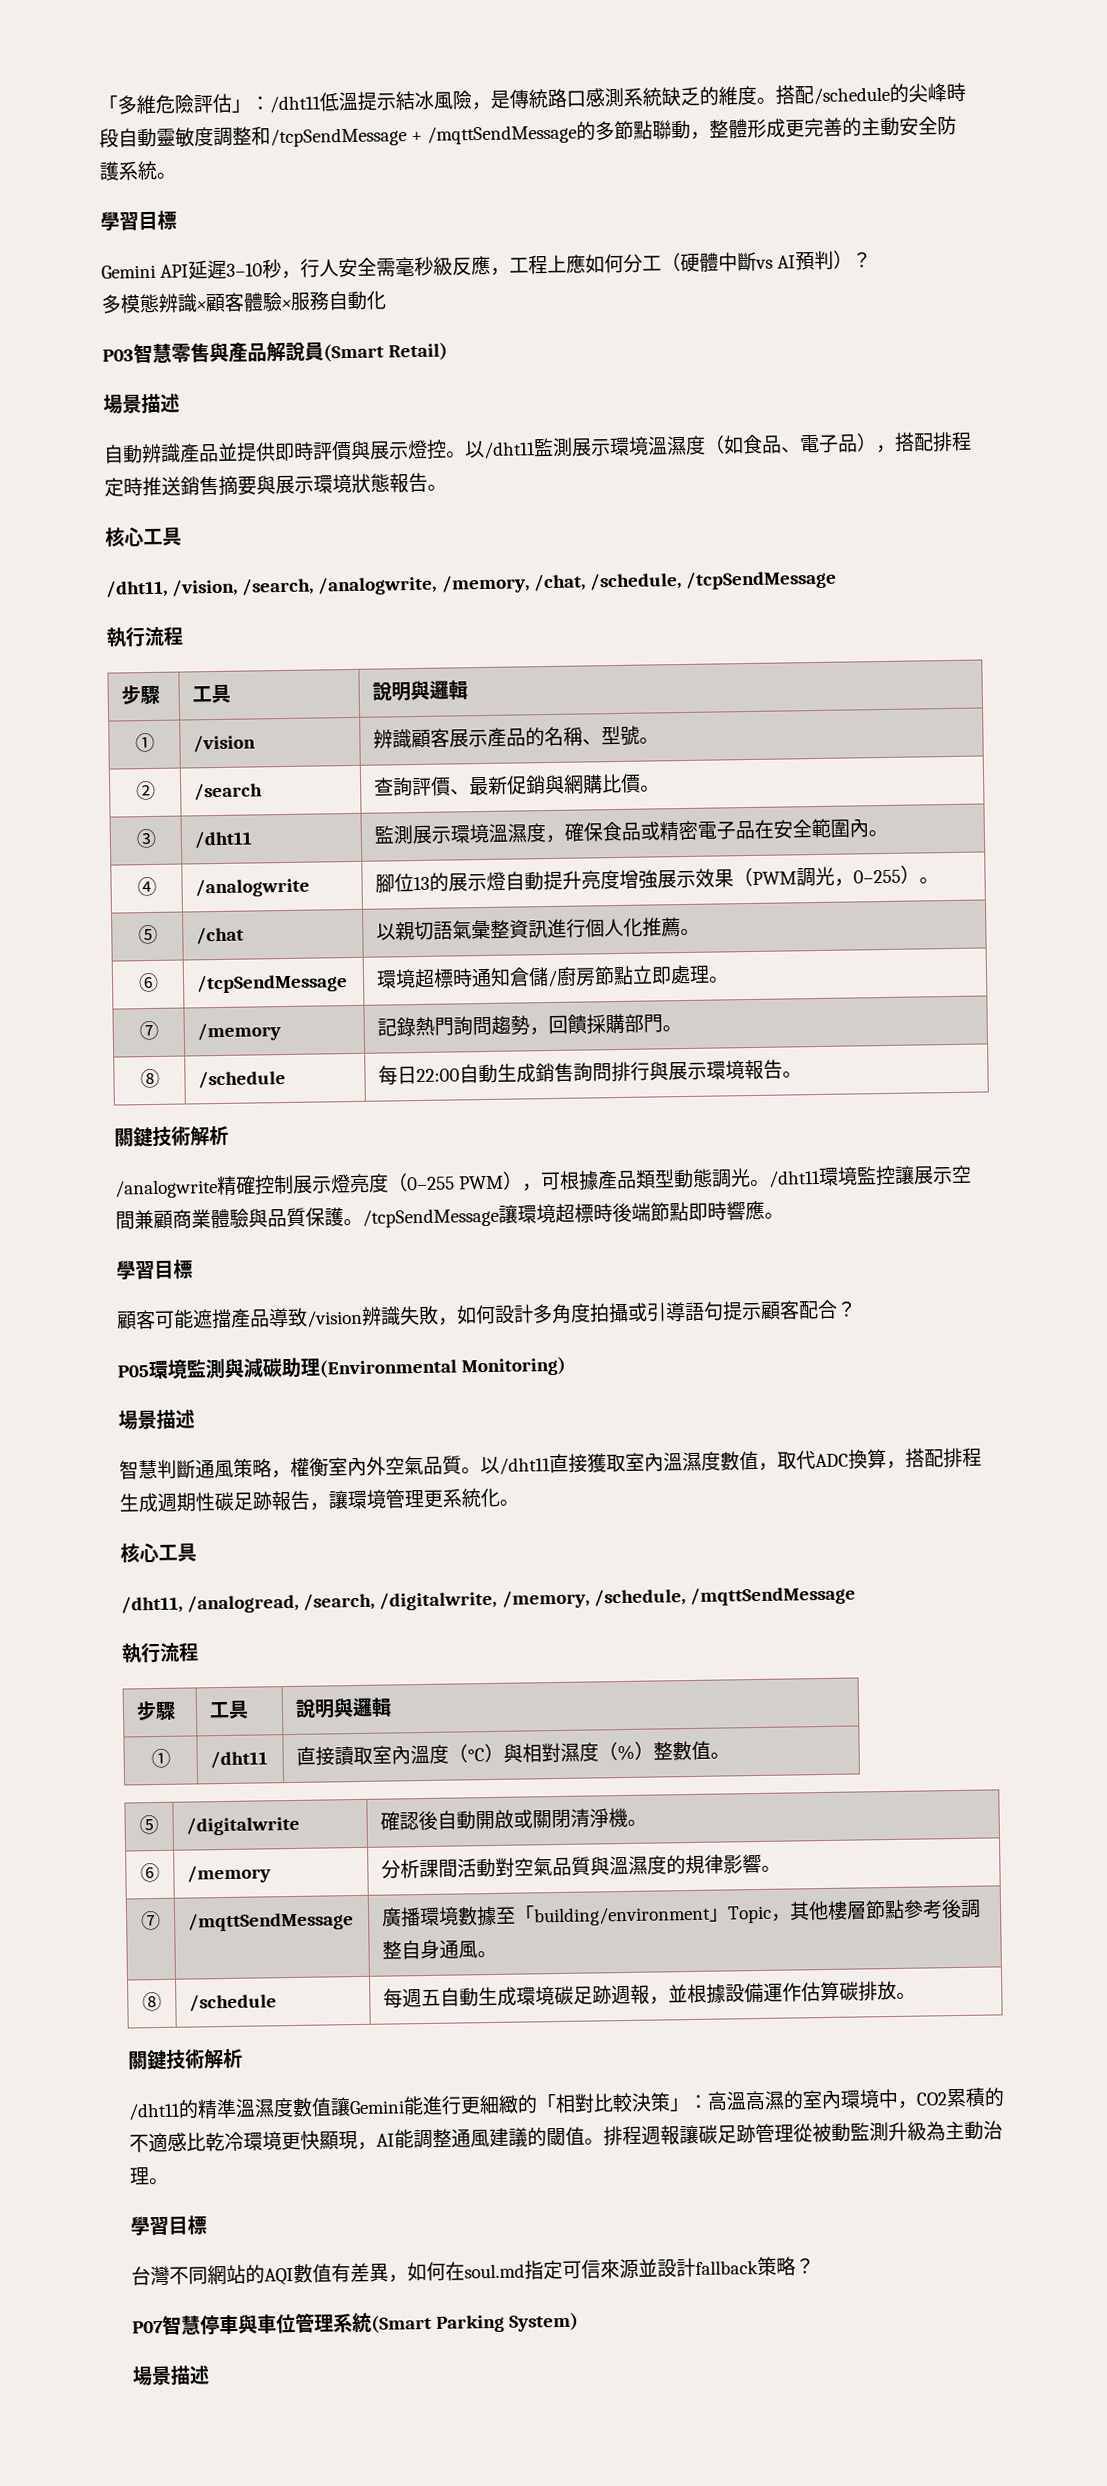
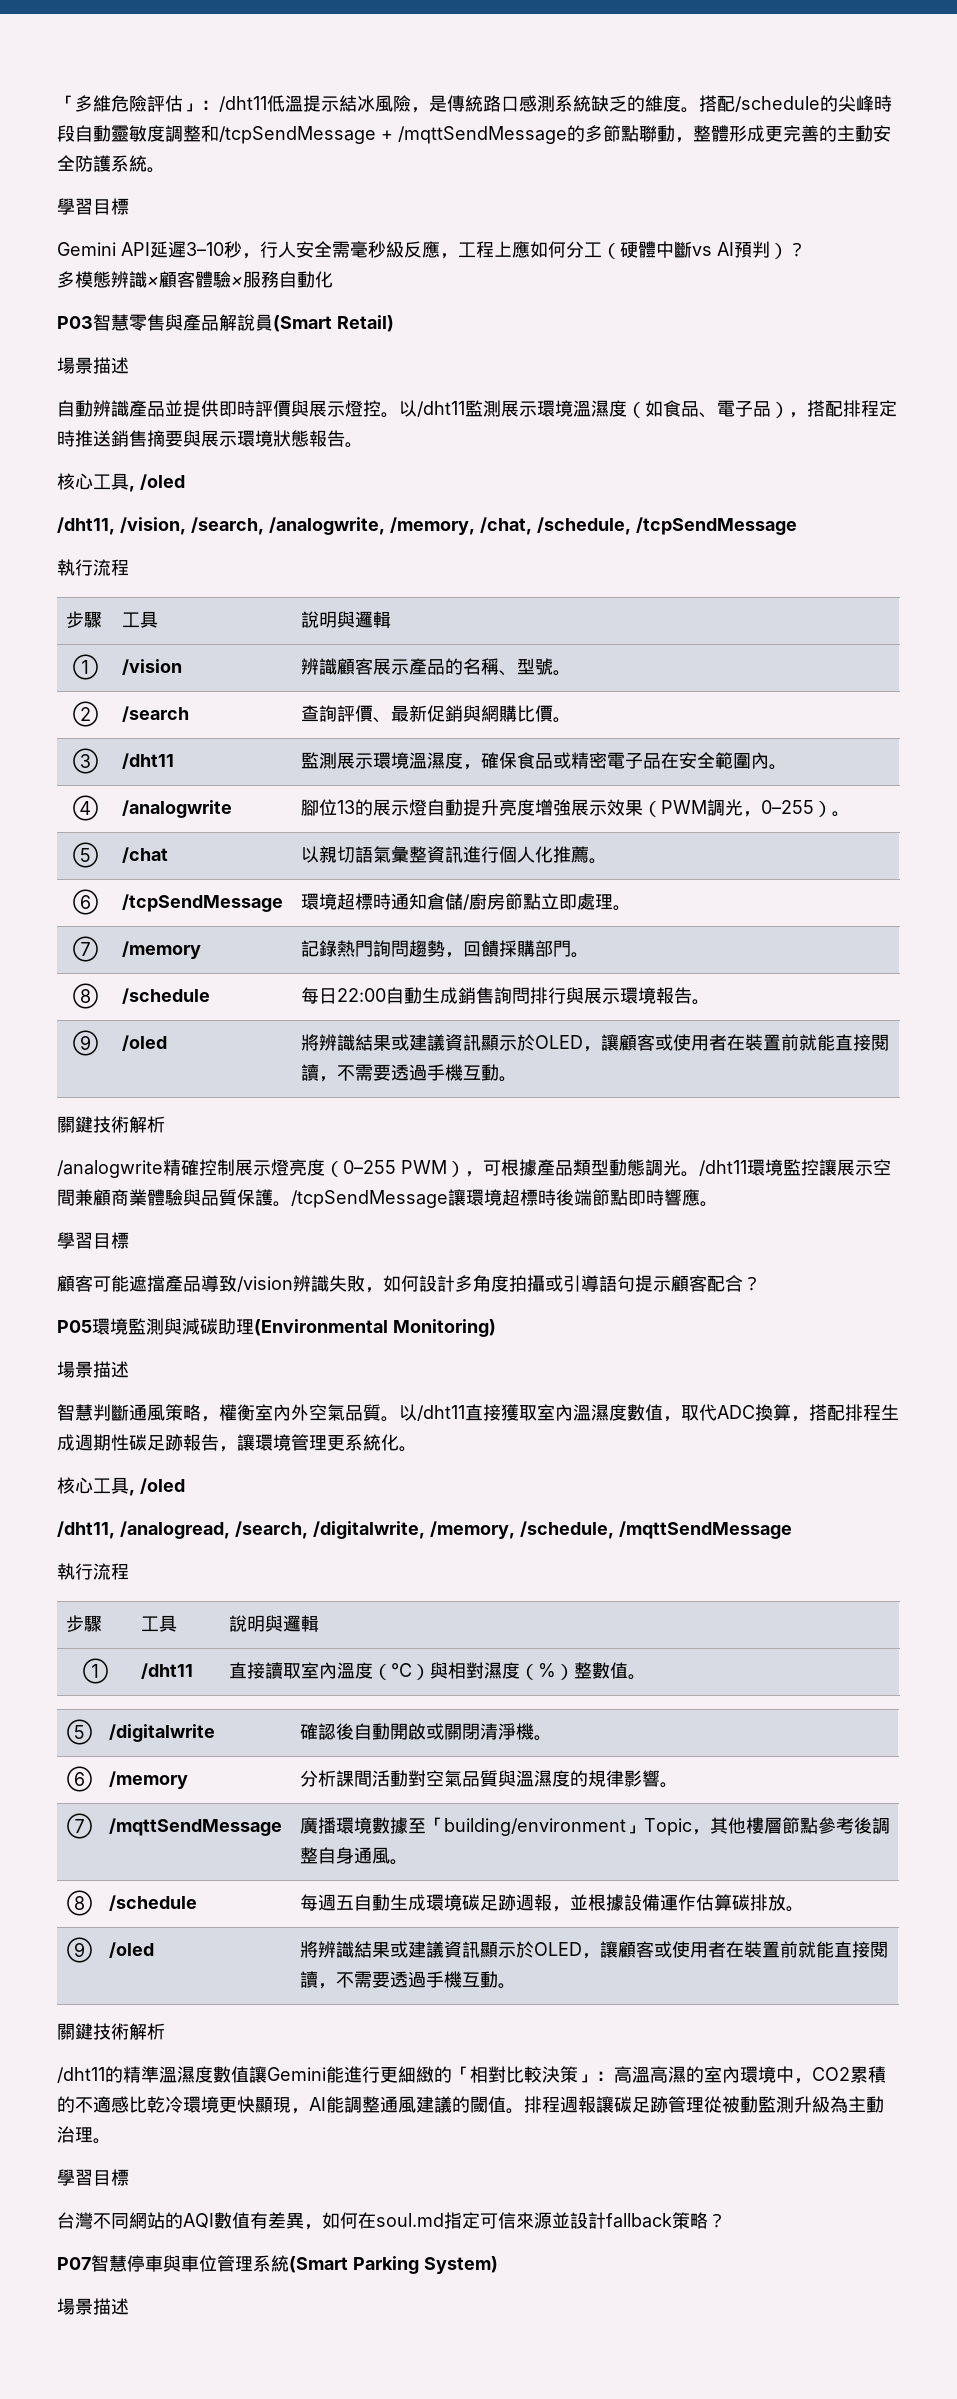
(182, 536) none -> [129,474,185,492] , /oled
(803, 1074) none -> [73,1030,98,1056] [121,1035,167,1051] [300,1034,889,1052] [300,1064,517,1082] // ⑨ | /oled | 將辨識結果或建議資訊顯示於OLED，讓顧客或使用者在裝置前就能直接閱讀，不需要透過手機互動。
(197, 1552) none -> [129,1478,185,1496] , /oled
(917, 1995) none -> [66,1937,92,1963] [108,1942,154,1958] [299,1941,888,1959] [299,1971,516,1989] // ⑨ | /oled | 將辨識結果或建議資訊顯示於OLED，讓顧客或使用者在裝置前就能直接閱讀，不需要透過手機互動。

